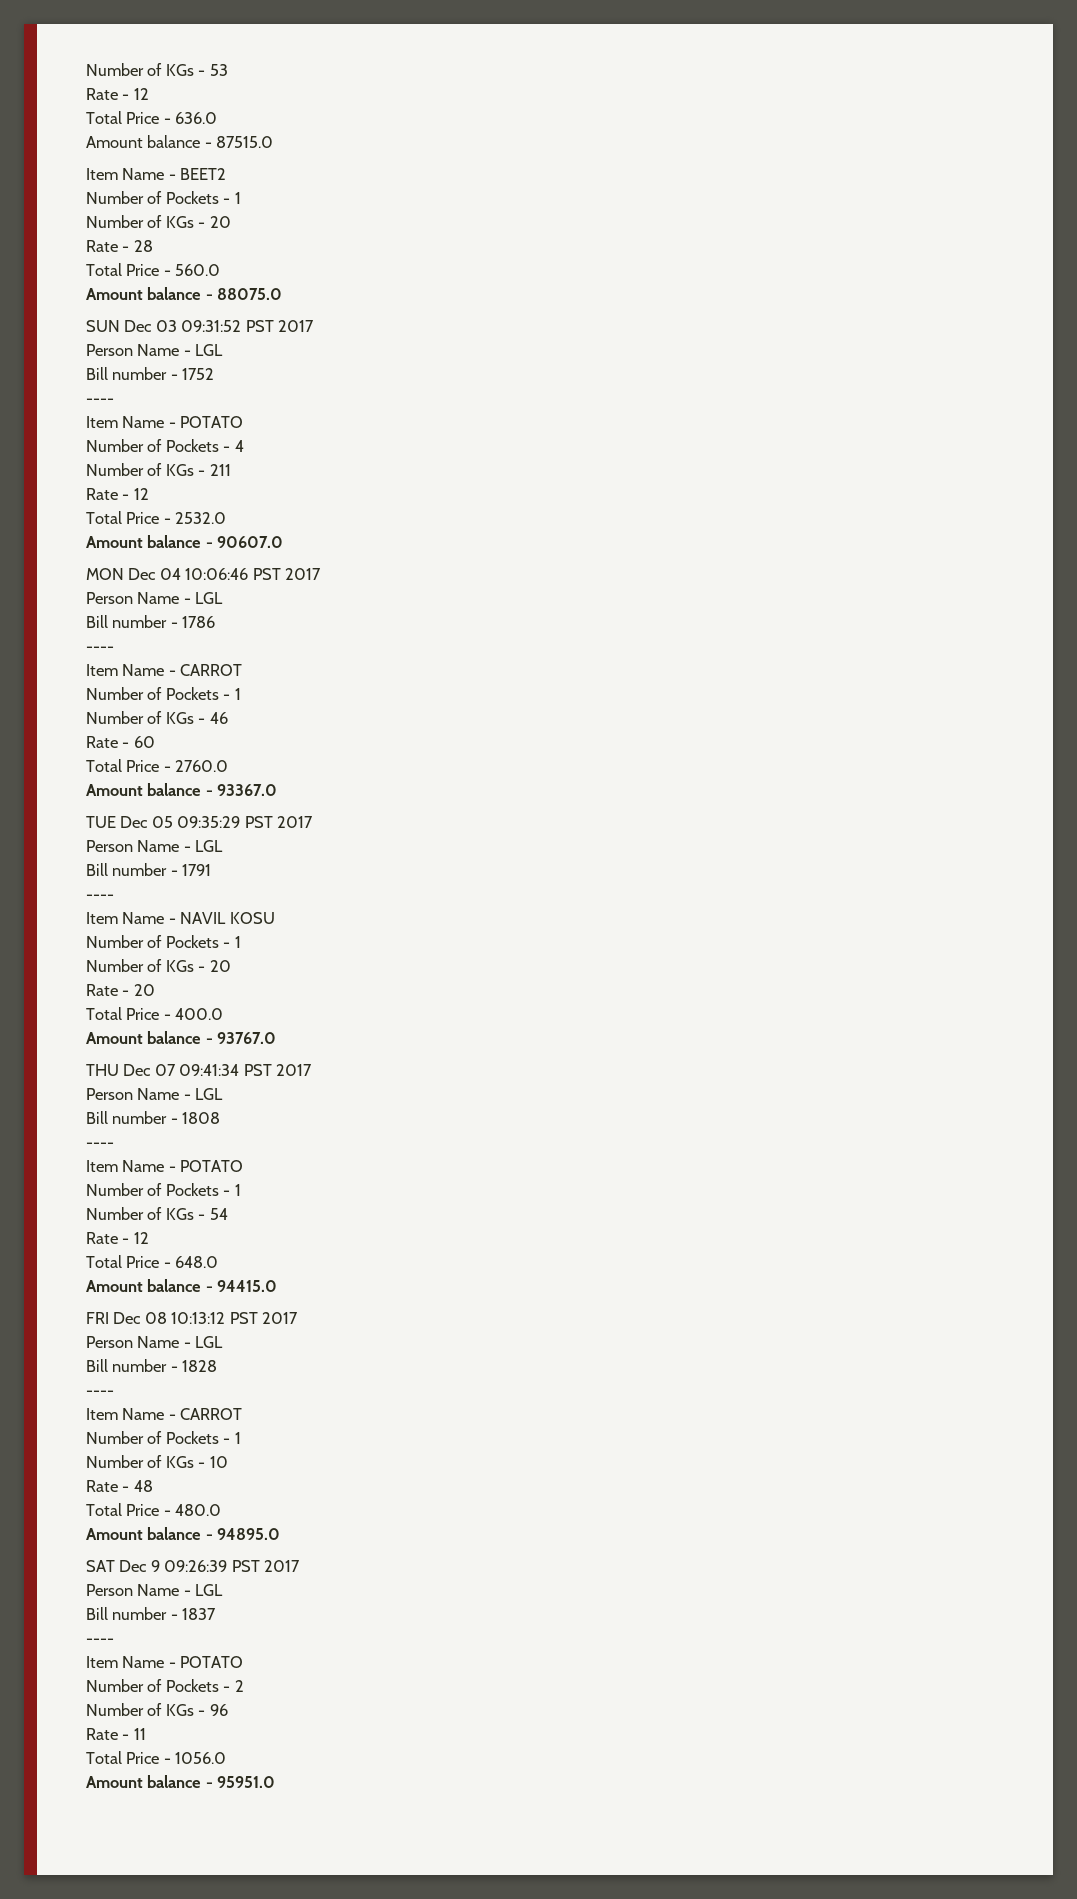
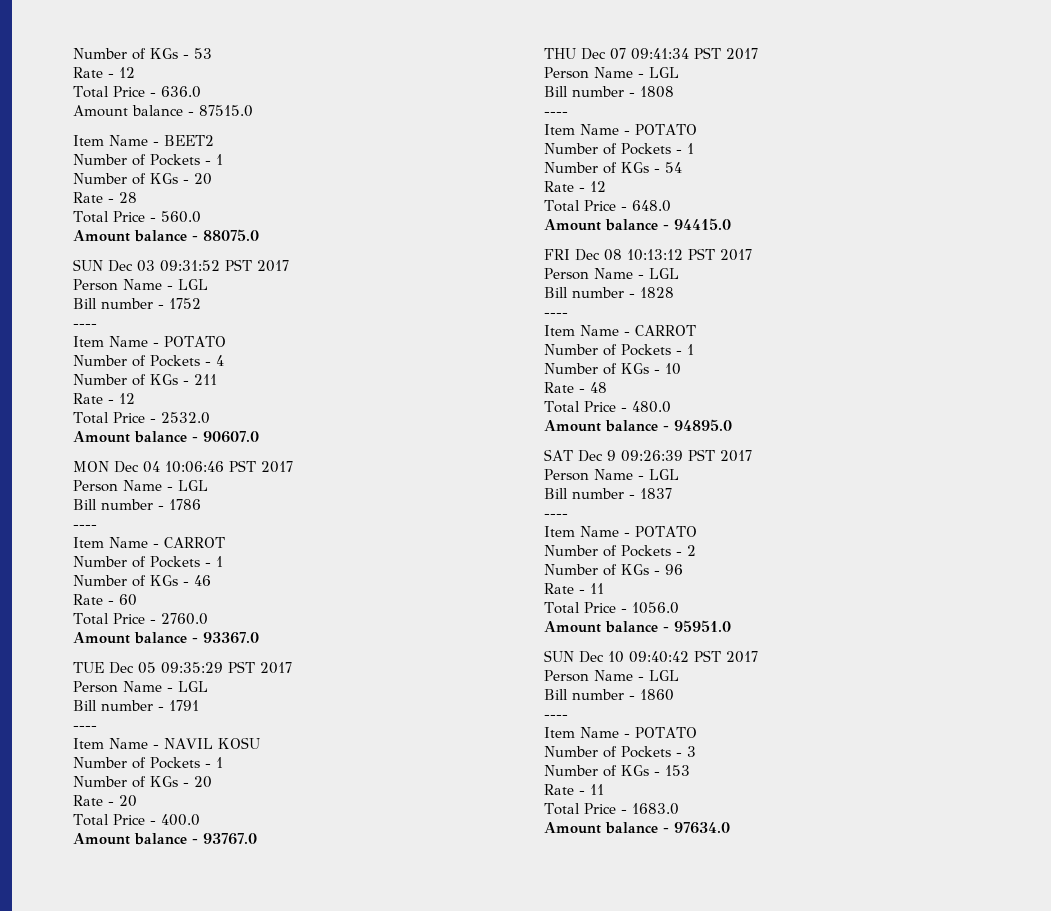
(276, 1782) none -> [544,650,758,663] [544,670,679,682] [544,689,674,701] [544,714,568,719] [544,727,697,738] [544,746,696,758] [544,765,690,777] [544,784,604,795] [544,803,679,815] [544,822,730,834] // SUN Dec 10 09:40:42 PST 2017 // Person Name - LGL // Bill number - 1860 // ---- // Item Name - POTATO // Number of Pockets - 3 // Number of KGs - 153 // Rate - 11 // Total Price - 1683.0 // Amount balance - 97634.0

